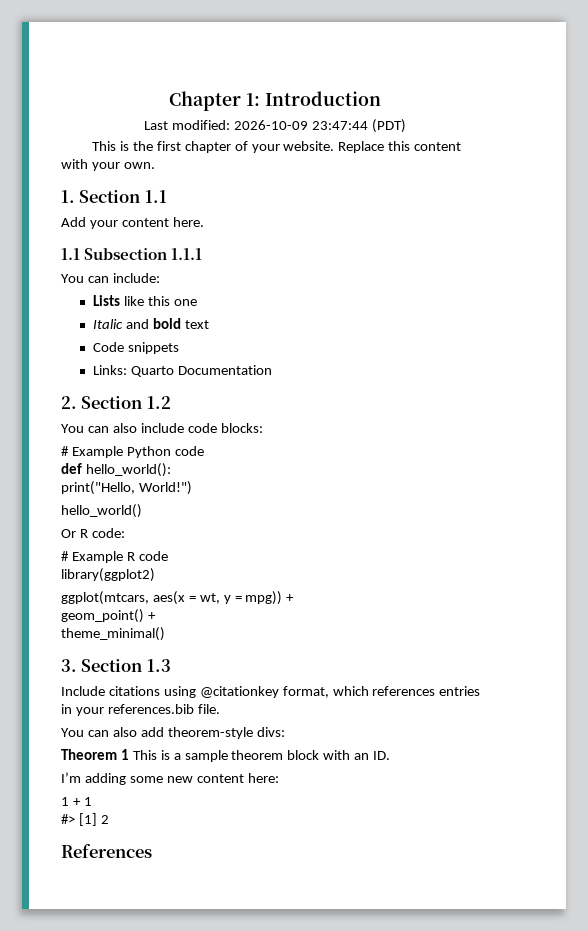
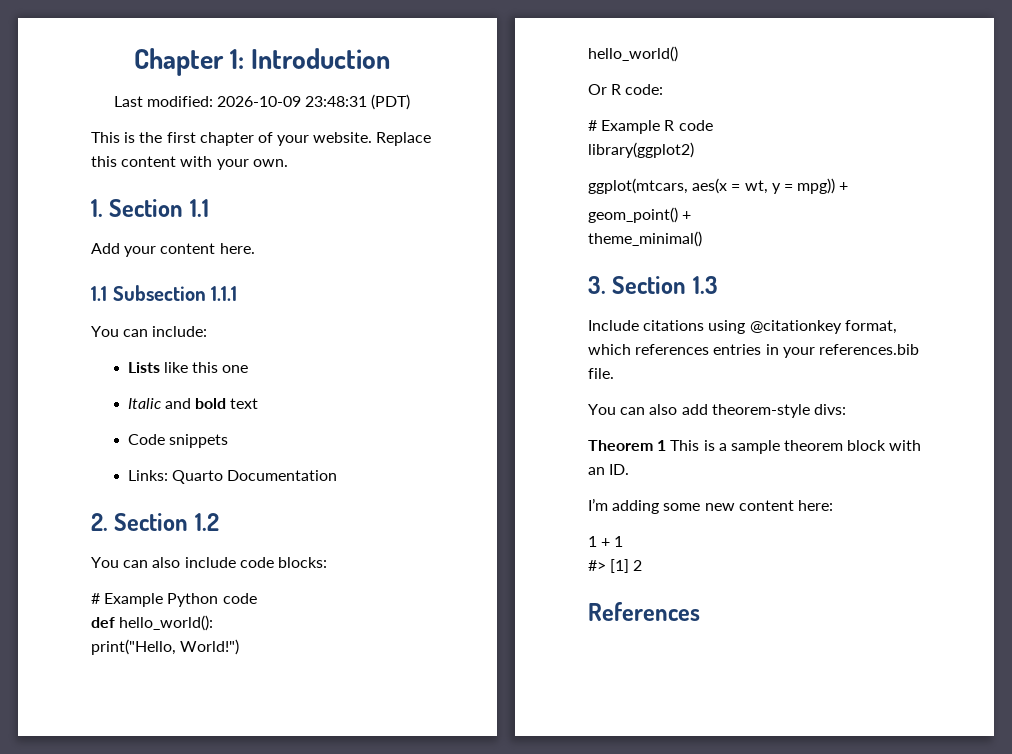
[311,121,368,130] 23:47:44 -> [305,96,368,107] 23:48:31

